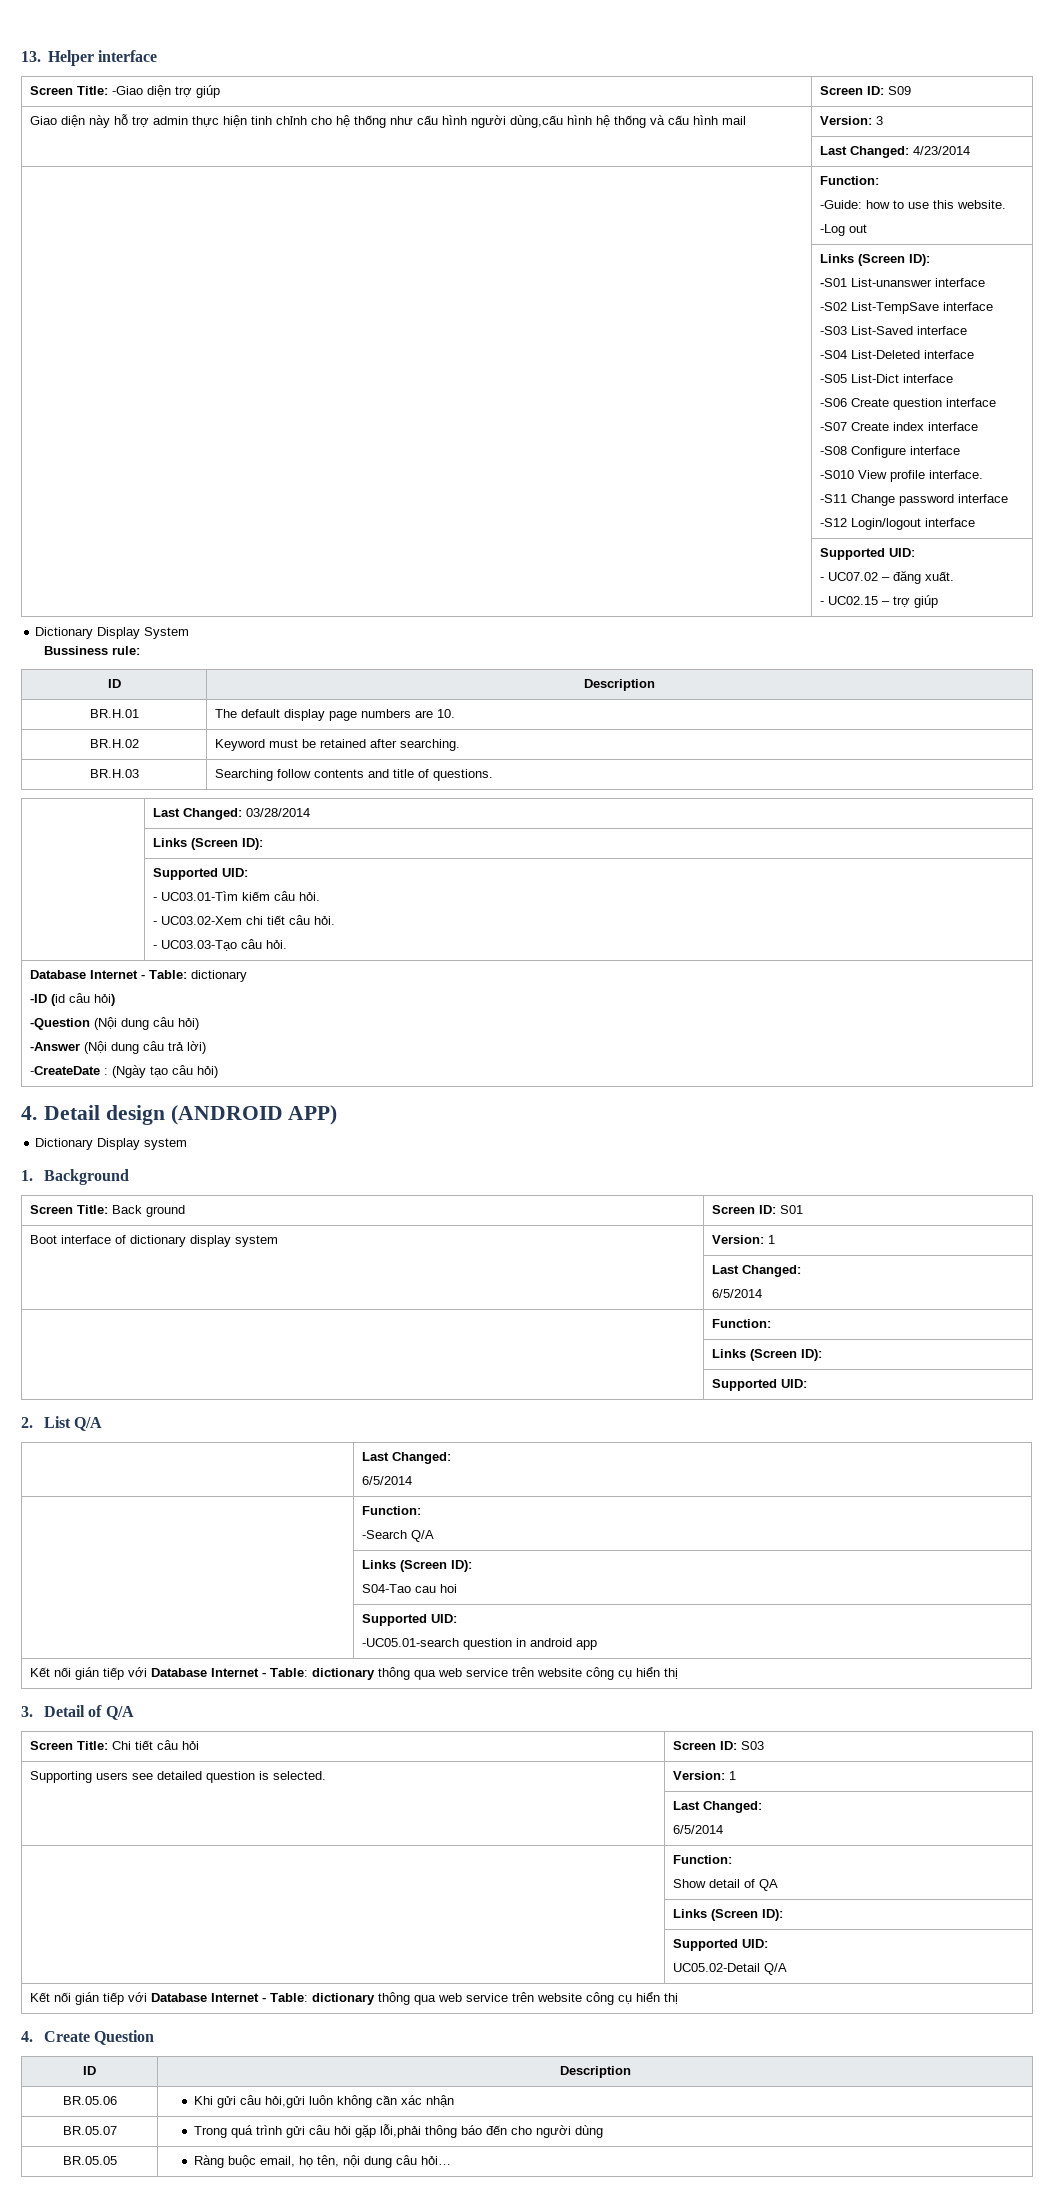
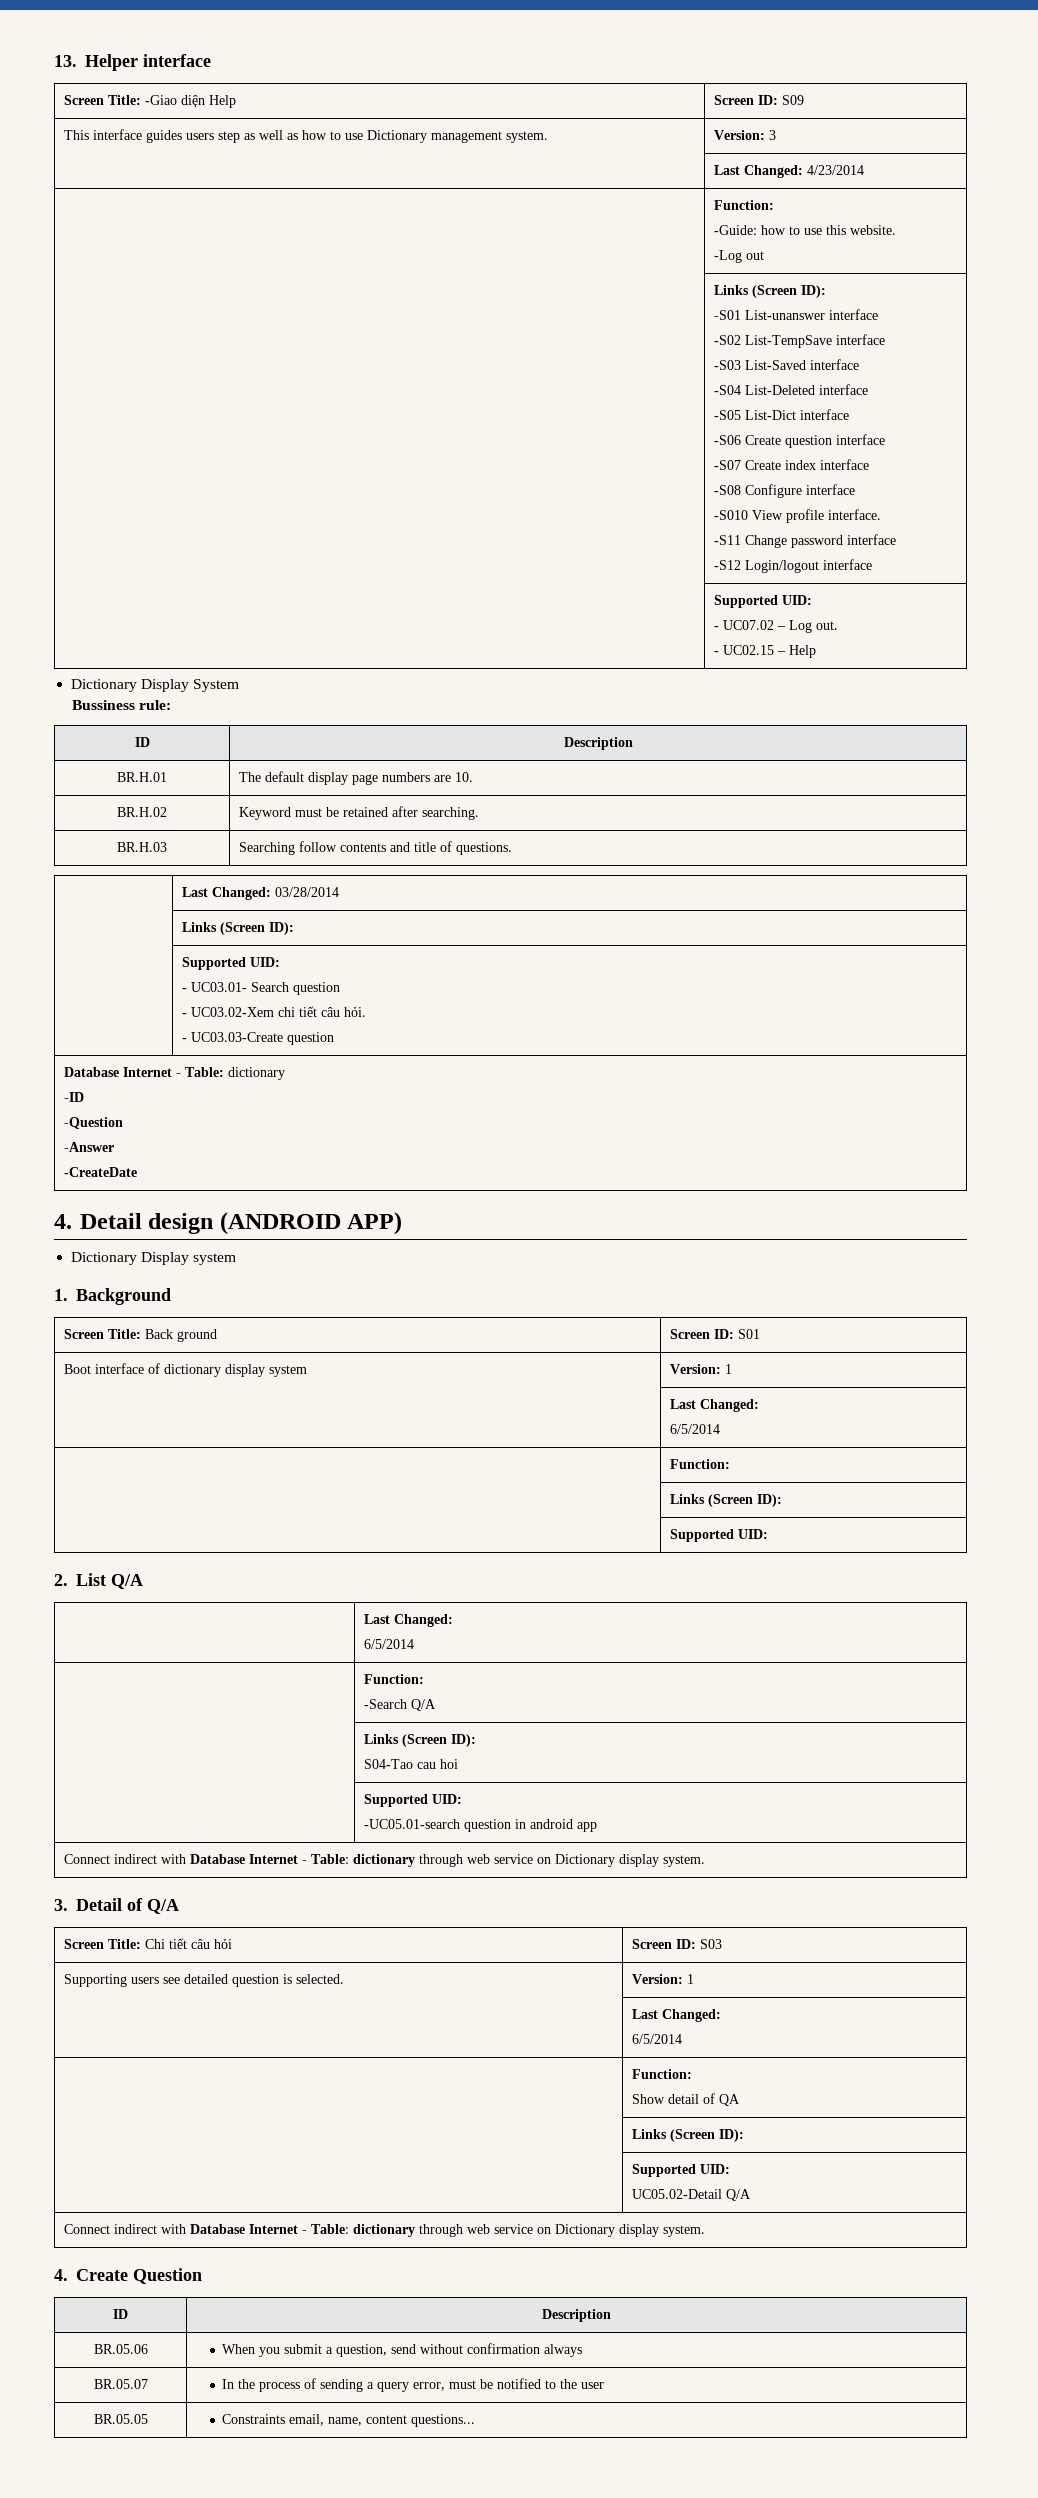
[174,85,220,98] trợ giúp -> [209,95,237,108] Help
[29,114,746,128] Giao diện này hỗ trợ admin thực hiện tinh chỉnh cho hệ thống như cấu hình người dùng,cấu hình hệ thống và cấu hình mail -> [64,129,549,143] This interface guides users step as well as how to use Dictionary management system.
[892,570,954,584] đăng xuất. -> [789,620,839,633] Log out.
[892,595,938,608] trợ giúp -> [789,645,817,658] Help
[160,891,320,901] UC03.01-Tìm kiếm câu hỏi. -> [191,982,341,995] UC03.01- Search question
[160,939,287,951] UC03.03-Tạo câu hỏi. -> [191,1032,335,1045] UC03.03-Create question
[50,993,115,1006] [29,1017,199,1030] [29,1041,206,1054] [29,1065,218,1078] (id câu hỏi) // -Question (Nội dung câu hỏi) // -Answer (Nội dung câu trả lời) // -CreateDate : (Ngày tạo câu hỏi) -> [64,1117,124,1129] [64,1142,115,1152] [64,1167,138,1177] // -Question // -Answer // -CreateDate
[29,1667,678,1680] Kết nối gián tiếp với Database Internet - Table: dictionary thông qua web service trên website công cụ hiển thị -> [64,1854,706,1867] Connect indirect with Database Internet - Table: dictionary through web service on Dictionary display system.
[29,1992,678,2005] Kết nối gián tiếp với Database Internet - Table: dictionary thông qua web service trên website công cụ hiển thị -> [64,2224,706,2237] Connect indirect with Database Internet - Table: dictionary through web service on Dictionary display system.
[193,2095,454,2108] [62,2126,117,2135] [193,2124,603,2138] [62,2156,117,2165] [193,2155,451,2168] Khi gửi câu hỏi,gửi luôn không cần xác nhận // BR.05.07 | Trong quá trình gửi câu hỏi gặp lỗi,phải thông báo đến cho người dùng // BR.05.05 | Ràng buộc email, họ tên, nội dung câu hỏi… -> [222,2343,583,2357] [93,2379,148,2389] [222,2378,605,2392] [93,2414,148,2424] [222,2414,476,2427] When you submit a question, send without confirmation always // BR.05.07 | In the process of sending a query error, must be notified to the user // BR.05.05 | Constraints email, name, content questions...

